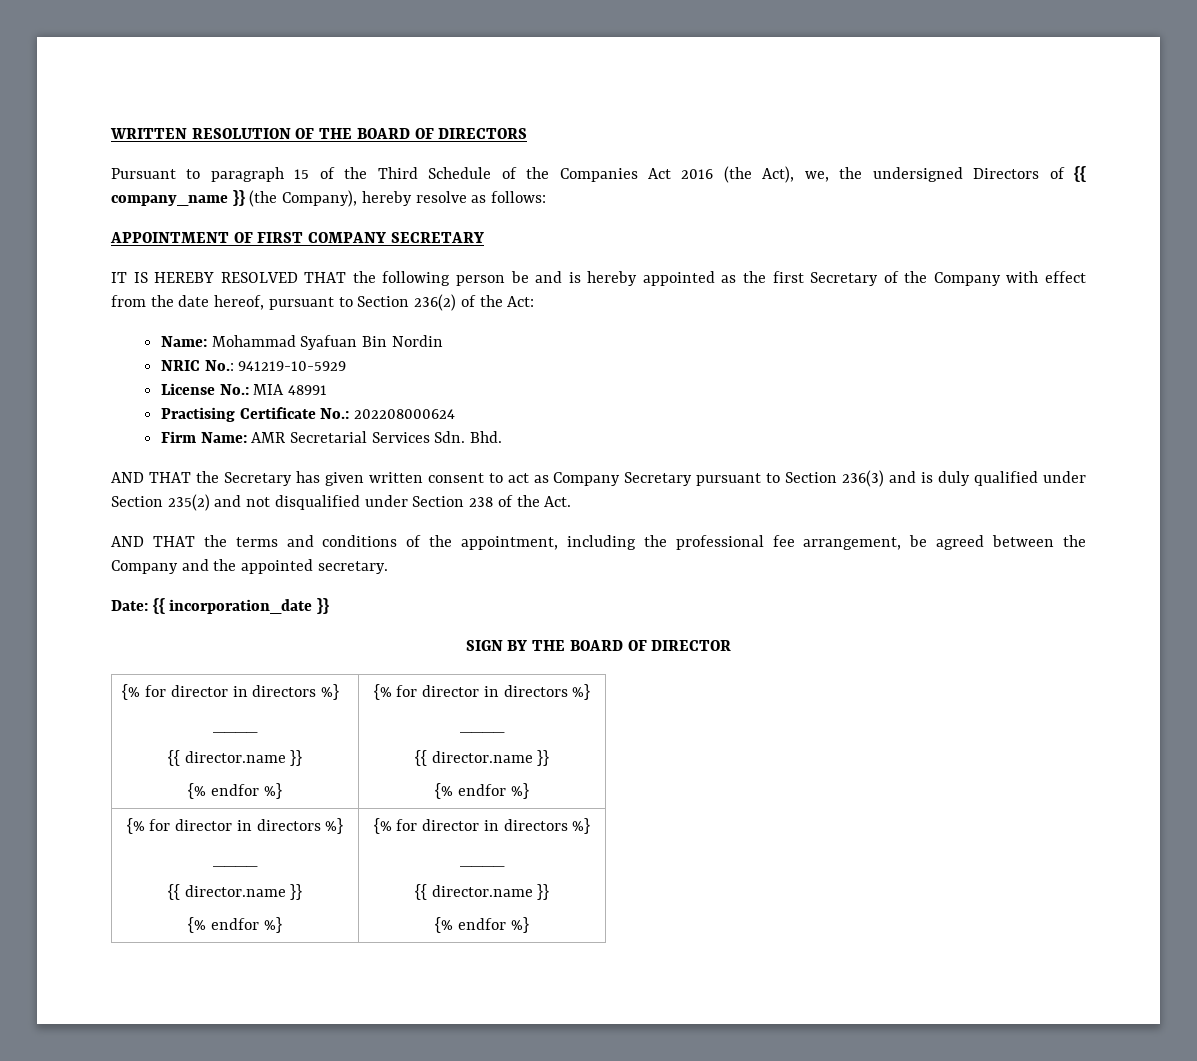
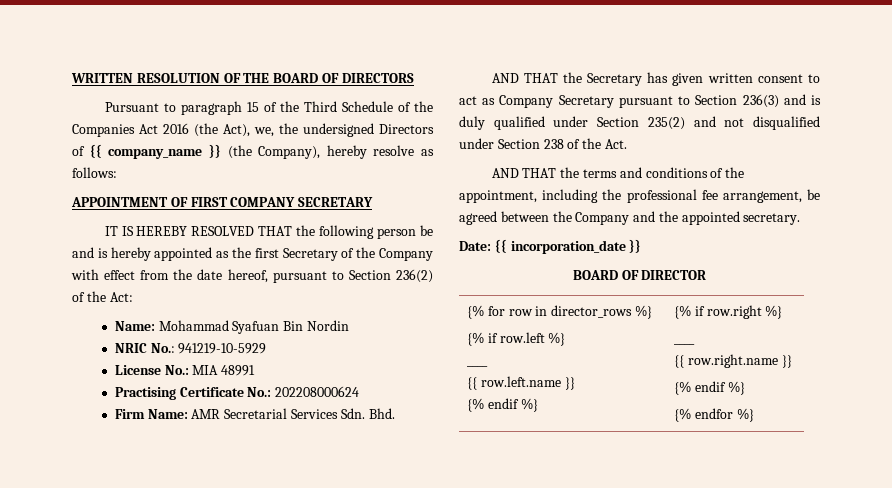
[465,640,566,651] SIGN BY THE -> (642, 246) none
[170,684,339,700] [213,730,258,733] [167,750,303,766] [188,783,282,799] [373,684,591,700] [460,730,505,733] [414,750,550,766] [435,783,529,799] [126,818,344,834] [213,864,258,867] [167,884,303,900] [188,917,282,933] [373,818,591,834] [460,864,505,867] [414,884,550,900] [435,917,529,933] director in directors %} // ____ // {{ director.name }} // {% endfor %} | {% for director in directors %} // ____ // {{ director.name }} // {% endfor %} // {% for director in directors %} // ____ // {{ director.name }} // {% endfor %} | {% for director in directors %} // ____ // {{ director.name }} // {% endfor %} -> [508,305,652,319] [466,332,566,346] [466,365,488,367] [466,376,575,390] [466,398,538,412] [673,305,783,319] [673,343,695,345] [673,354,792,368] [673,381,745,395] [673,408,754,422] row in director_rows %} // {% if row.left %} // ____ // {{ row.left.name }} // {% endif %} | {% if row.right %} // ____ // {{ row.right.name }} // {% endif %} // {% endfor %}

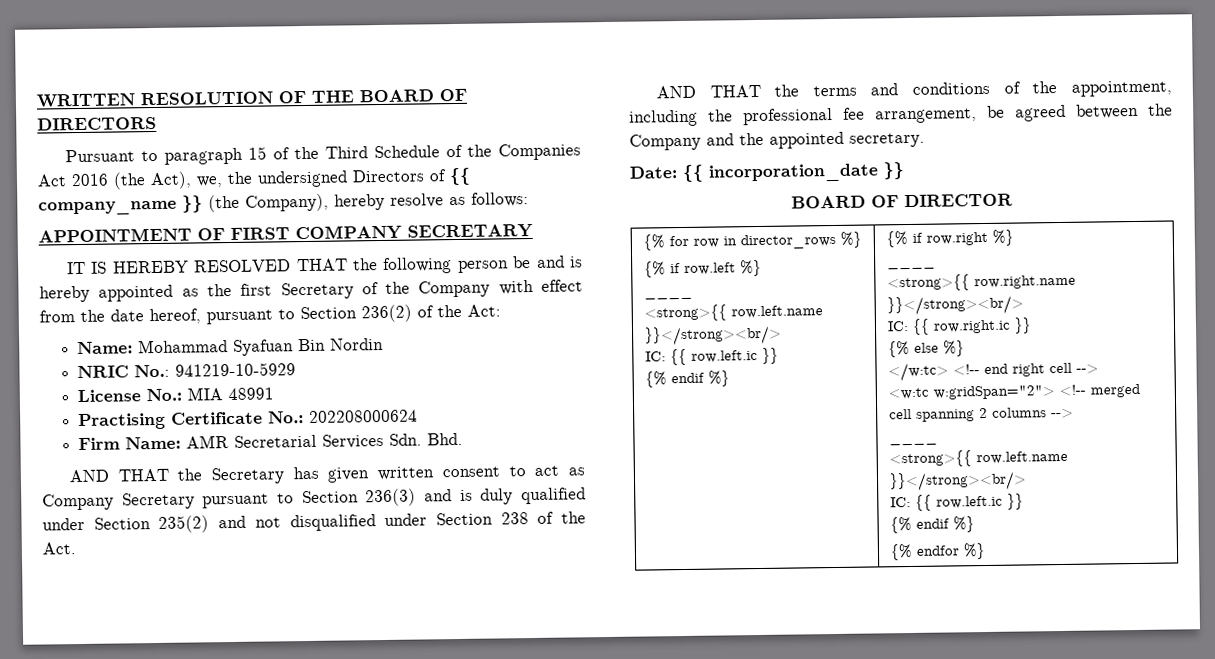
[466,376,561,390] {{ row.left.name -> [643,304,823,322] [643,325,782,346] [644,348,758,366] <strong>{{ row.left.name }}</strong><br/> // IC: {{ row.left.ic
[673,354,778,368] {{ row.right.name -> [886,274,1076,292] [886,295,1024,316] [886,317,1032,335] [887,340,965,358] [887,362,1099,382] [887,383,1140,400] [888,407,1074,422] [888,440,938,446] [888,450,1068,468] [888,471,1027,492] [889,494,1003,511] <strong>{{ row.right.name }}</strong><br/> // IC: {{ row.right.ic }} // {% else %} // </w:tc> <!-- end right cell --> // <w:tc w:gridSpan="2"> <!-- merged cell spanning 2 columns --> // ____ // <strong>{{ row.left.name }}</strong><br/> // IC: {{ row.left.ic

